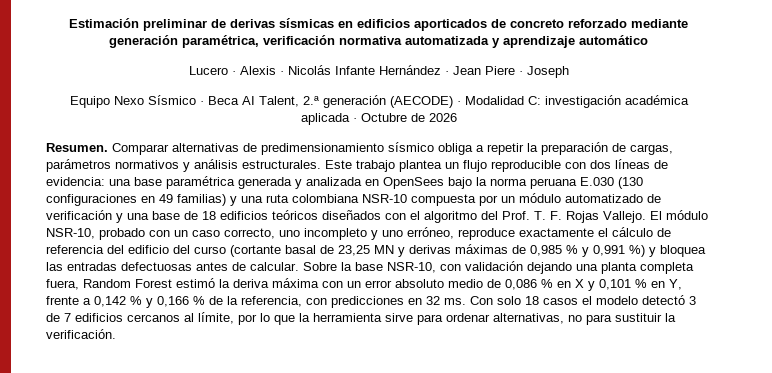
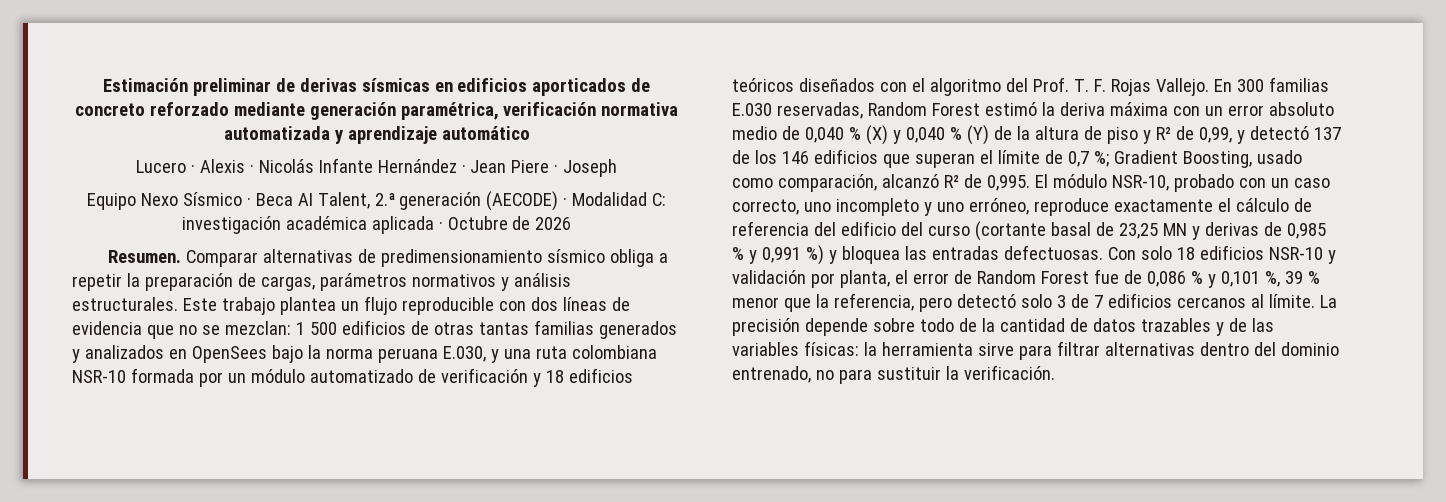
[46,176,362,189] evidencia: una base paramétrica generada y analizada -> [72,320,677,339] [72,345,164,363] evidencia que no se mezclan: 1 500 edificios de otras tantas familias generados y analizados
[580,177,643,189] [46,194,226,206] E.030 (130 configuraciones en 49 familias) -> [442,346,486,362] E.030,
[411,194,476,206] compuesta -> [130,368,194,383] formada
[127,211,198,220] una base de -> (541, 380) none
(646, 217) none -> [1213,77,1329,92] [732,102,1334,119] [732,125,1341,145] [732,149,1302,168] [732,174,1030,192] En 300 familias E.030 reservadas, Random Forest estimó la deriva máxima con un error absoluto medio de 0,040 % (X) y 0,040 % (Y) de la altura de piso y R² de 0,99, y detectó 137 de los 146 edificios que superan el límite de 0,7 %; Gradient Boosting, usado como comparación, alcanzó R² de 0,995.
[455,244,508,254] máximas -> (1259, 229) none
[121,261,694,274] [46,278,682,291] [46,295,685,308] defectuosas antes de calcular. Sobre la base NSR-10, con validación dejando una planta completa fuera, Random Forest estimó la deriva máxima con un error absoluto medio de 0,086 % en X y 0,101 % en Y, frente a 0,142 % y 0,166 % de la referencia, con predicciones en 32 ms. Con solo 18 casos el modelo detectó -> [1003,245,1336,264] [732,269,1320,288] [732,293,1052,312] defectuosas. Con solo 18 edificios NSR-10 y validación por planta, el error de Random Forest fue de 0,086 % y 0,101 %, 39 % menor que la referencia, pero detectó solo
[198,312,564,325] límite, por lo que la herramienta sirve para ordenar alternativas, -> [1268,294,1337,308] [732,318,1274,336] [732,341,1339,360] [732,366,811,383] límite. La precisión depende sobre todo de la cantidad de datos trazables y de las variables físicas: la herramienta sirve para filtrar alternativas dentro del dominio entrenado,

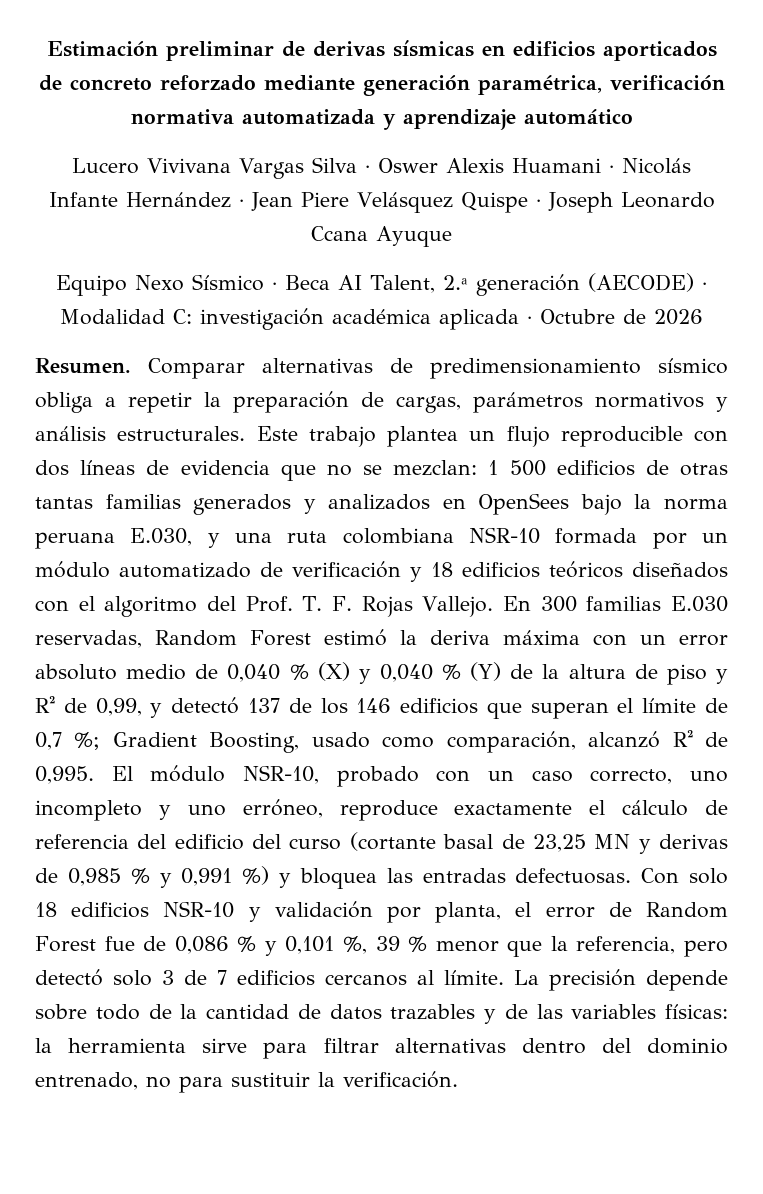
[190,159,245,173] · Alexis -> [146,157,602,179] Vivivana Vargas Silva · Oswer Alexis Huamani
(550, 166) none -> [356,192,528,213] Velásquez Quispe
(618, 168) none -> [620,192,715,208] [311,226,453,247] Leonardo Ccana Ayuque

